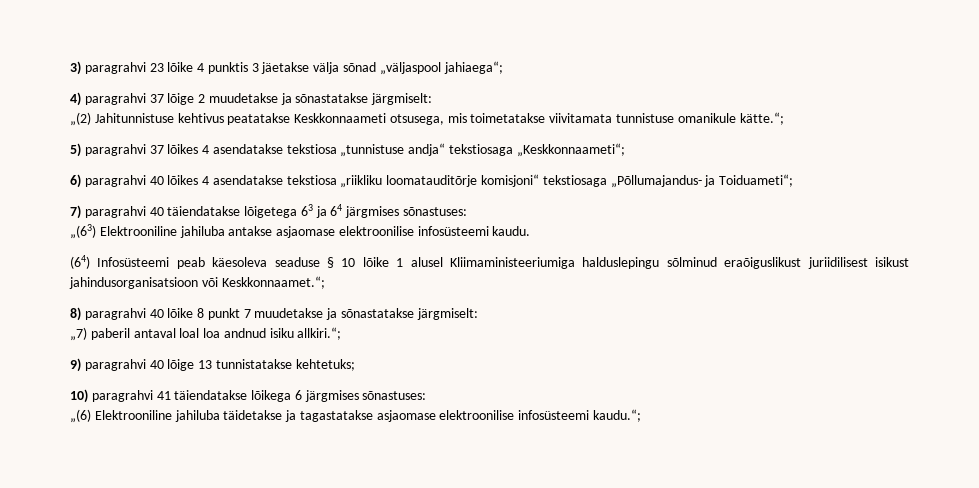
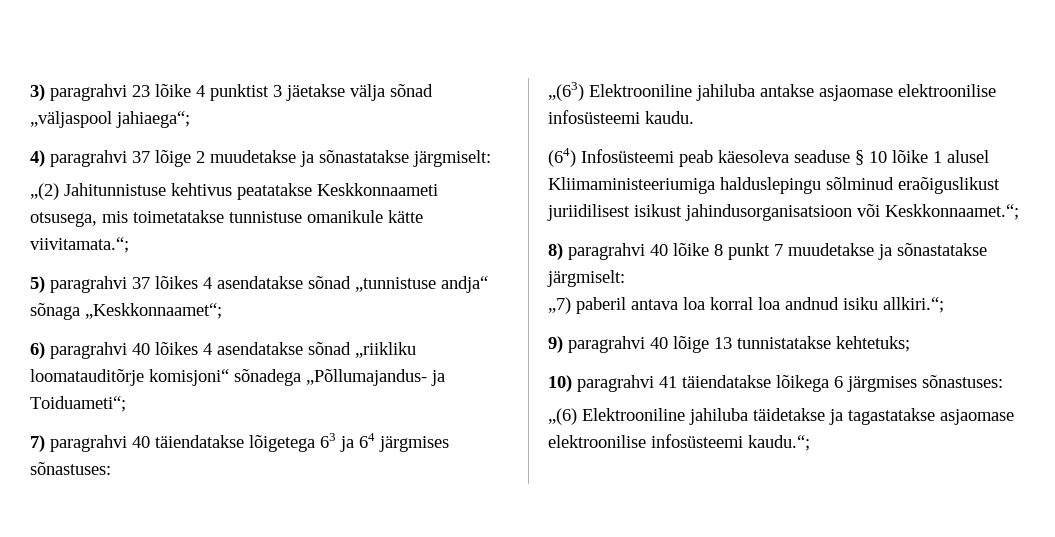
[207,62,248,74] punktis -> [210,84,269,101] punktist
[549,113,613,123] viivitamata -> (224, 216) none
[739,112,784,125] kätte.“; -> [388,210,423,223] [30,237,129,253] kätte viivitamata.“;
[286,144,337,154] tekstiosa -> [308,276,351,289] sõnad
[449,143,625,157] tekstiosaga „Keskkonnaameti“; -> [30,303,222,320] sõnaga „Keskkonnaamet“;
[286,175,337,185] tekstiosa -> [308,342,351,355] sõnad
[542,175,607,187] tekstiosaga -> [234,369,301,386] sõnadega
[133,328,200,338] antaval loal -> [631,297,753,310] antava loa korral

